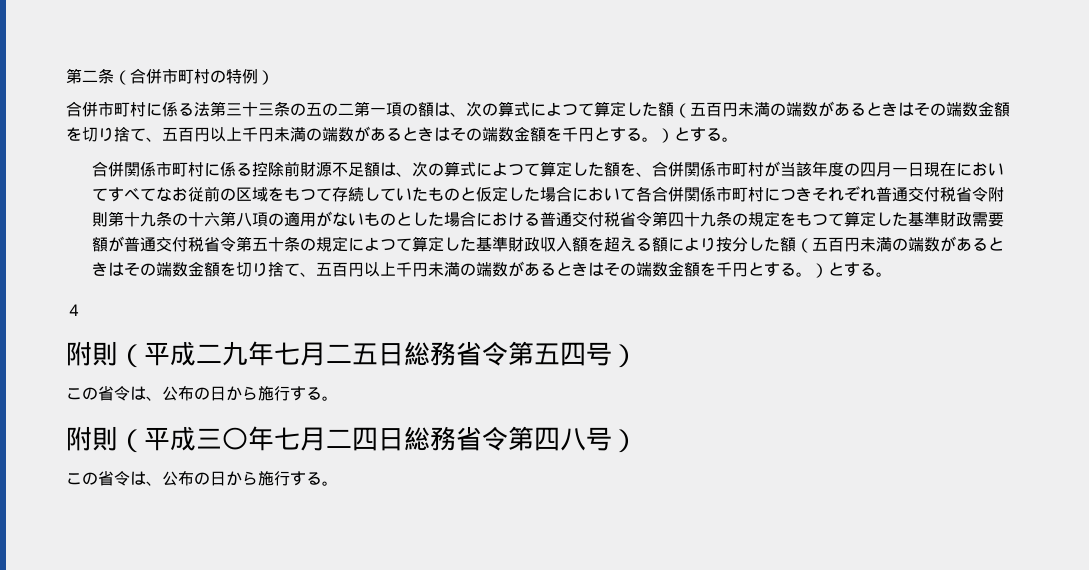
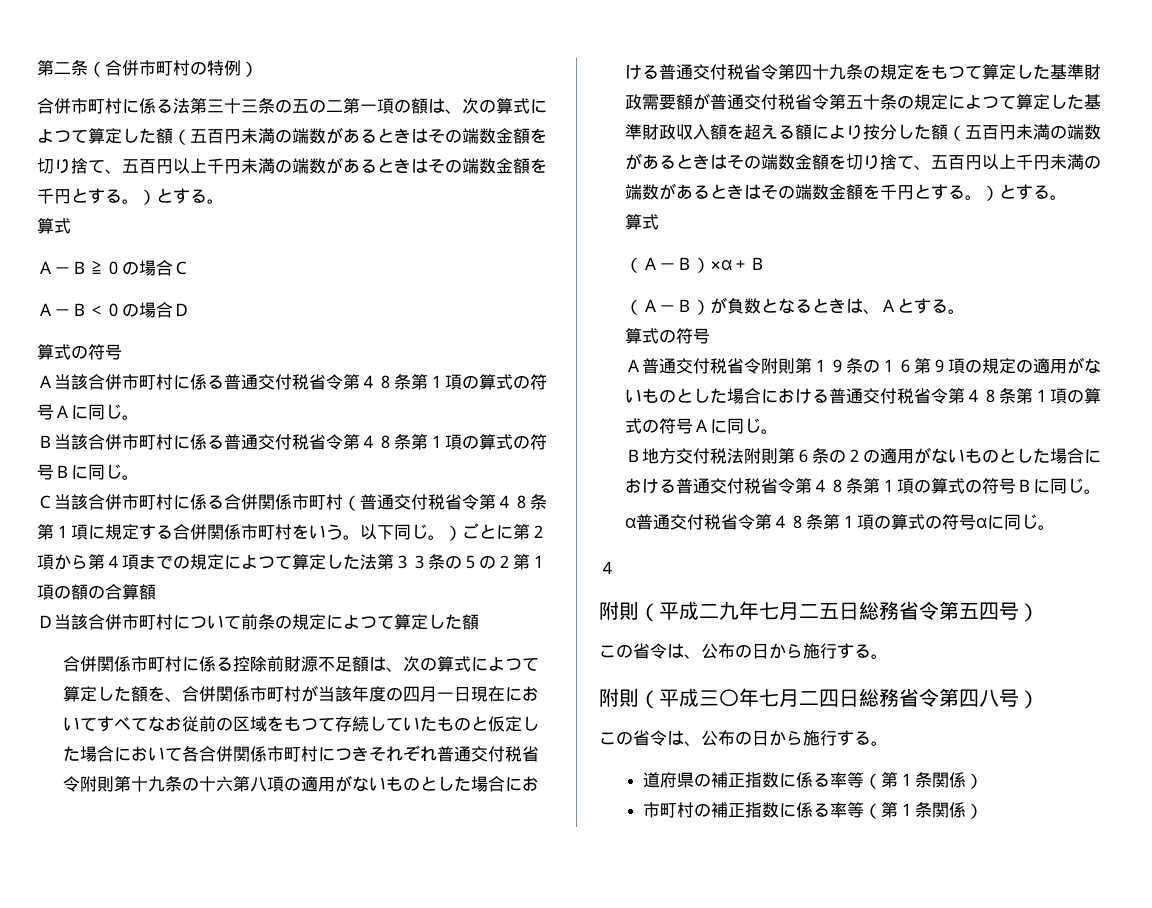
(738, 139) none -> [37,218,71,234] [37,260,190,276] [37,302,190,318] [37,344,122,360] [37,374,547,390] [37,404,139,420] [37,434,547,450] [37,464,139,480] [37,494,547,511] [37,523,547,541] [37,554,547,570] [37,584,156,600] [37,614,479,630] // 算式 // Ａ－Ｂ≧０の場合Ｃ // Ａ－Ｂ＜０の場合Ｄ // 算式の符号 // Ａ当該合併市町村に係る普通交付税省令第４８条第１項の算式の符号Ａに同じ。 // Ｂ当該合併市町村に係る普通交付税省令第４８条第１項の算式の符号Ｂに同じ。 // Ｃ当該合併市町村に係る合併関係市町村（普通交付税省令第４８条第１項に規定する合併関係市町村をいう。以下同じ。）ごとに第２項から第４項までの規定によつて算定した法第３３条の５の２第１項の額の合算額 // Ｄ当該合併市町村について前条の規定によつて算定した額
(893, 274) none -> [624,214,659,230] [624,257,766,273] [624,297,965,315] [624,328,710,344] [624,357,1101,374] [624,388,1101,404] [624,418,778,434] [624,447,1101,464] [624,478,1101,494] [624,514,1055,530] // 算式 // （Ａ－Ｂ）×α＋Ｂ // （Ａ－Ｂ）が負数となるときは、Ａとする。 // 算式の符号 // Ａ普通交付税省令附則第１９条の１６第９項の規定の適用がないものとした場合における普通交付税省令第４８条第１項の算式の符号Ａに同じ。 // Ｂ地方交付税法附則第６条の２の適用がないものとした場合における普通交付税省令第４８条第１項の算式の符号Ｂに同じ。 // α普通交付税省令第４８条第１項の算式の符号αに同じ。
(338, 483) none -> [643,772,984,789] [643,802,984,819] // 道府県の補正指数に係る率等（第１条関係） // 市町村の補正指数に係る率等（第１条関係）

